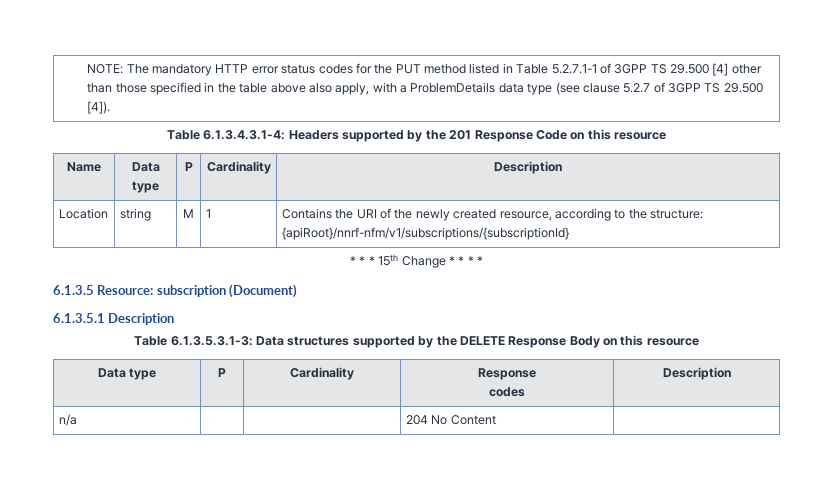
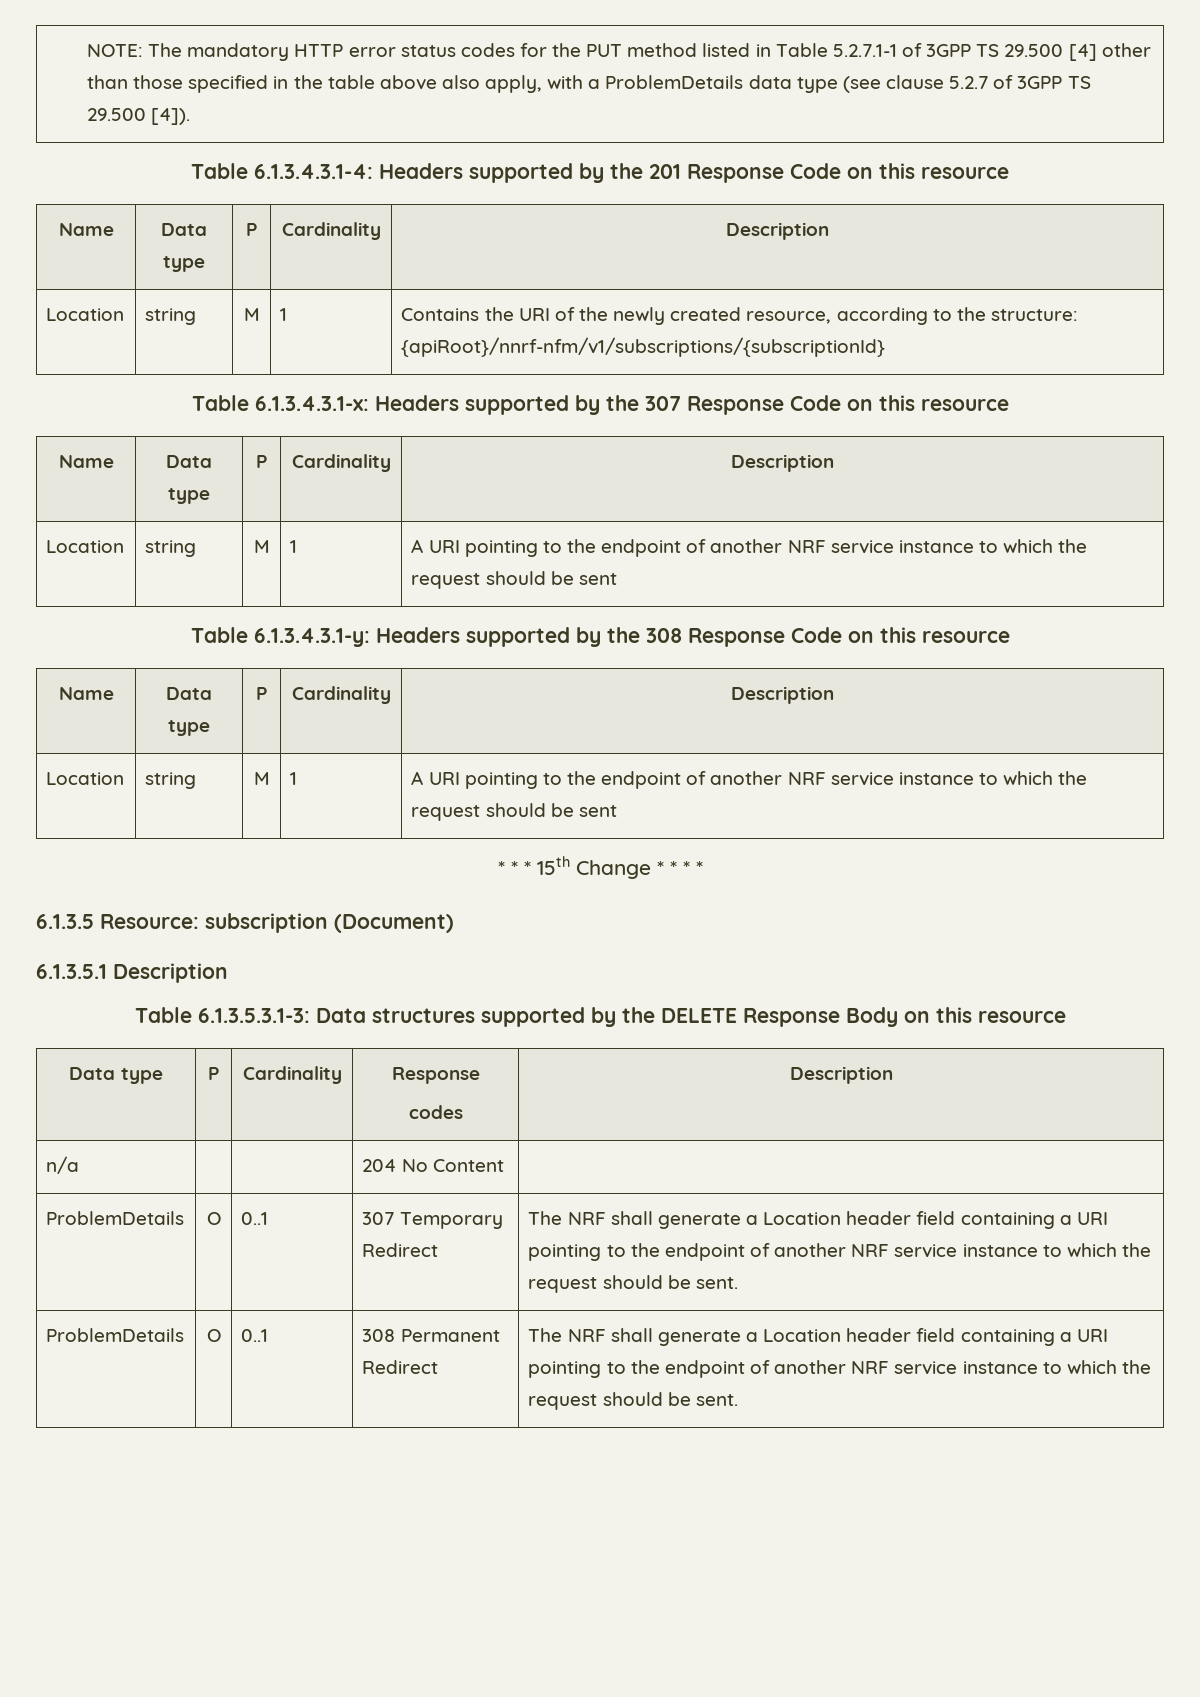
(569, 233) none -> [191,395,1009,415] [58,455,114,468] [166,455,212,468] [168,488,210,504] [256,455,267,468] [291,454,391,472] [730,454,834,472] [46,540,125,553] [145,540,197,557] [253,540,270,553] [290,540,298,553] [411,539,1088,557] [411,571,617,589] [190,627,1010,647] [58,687,114,700] [166,687,212,700] [168,720,210,736] [256,687,267,700] [291,686,391,704] [730,686,834,704] [46,772,125,785] [145,772,197,789] [253,772,270,785] [290,772,298,785] [411,771,1088,789] [411,803,617,821] // Table 6.1.3.4.3.1-x: Headers supported by the 307 Response Code on this resource // Name | Data type | P | Cardinality | Description // Location | string | M | 1 | A URI pointing to the endpoint of another NRF service instance to which the request should be sent // Table 6.1.3.4.3.1-y: Headers supported by the 308 Response Code on this resource // Name | Data type | P | Cardinality | Description // Location | string | M | 1 | A URI pointing to the endpoint of another NRF service instance to which the request should be sent
(496, 420) none -> [46,1211,185,1225] [206,1212,221,1225] [241,1212,269,1225] [362,1212,503,1229] [362,1243,439,1257] [528,1211,1108,1229] [528,1243,1151,1261] [528,1275,738,1293] [46,1328,185,1342] [206,1329,221,1342] [241,1329,269,1342] [362,1329,500,1342] [362,1360,439,1374] [528,1328,1108,1346] [528,1360,1151,1378] [528,1392,738,1410] // ProblemDetails | O | 0..1 | 307 Temporary Redirect | The NRF shall generate a Location header field containing a URI pointing to the endpoint of another NRF service instance to which the request should be sent. // ProblemDetails | O | 0..1 | 308 Permanent Redirect | The NRF shall generate a Location header field containing a URI pointing to the endpoint of another NRF service instance to which the request should be sent.

